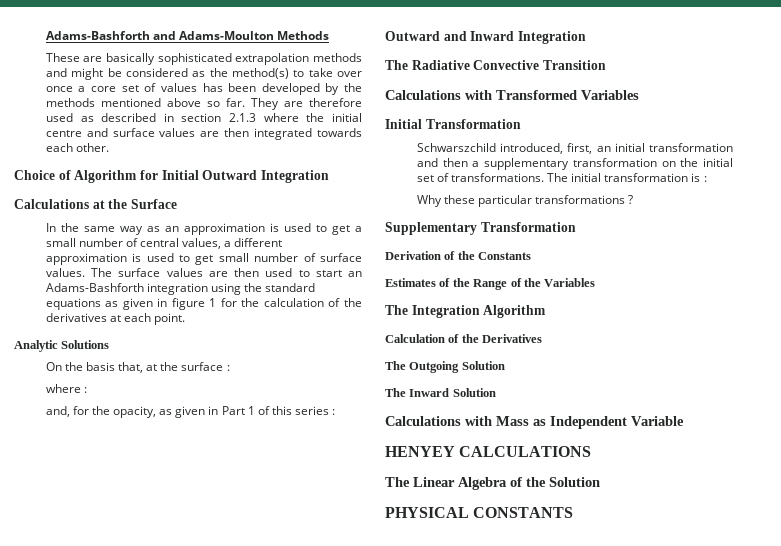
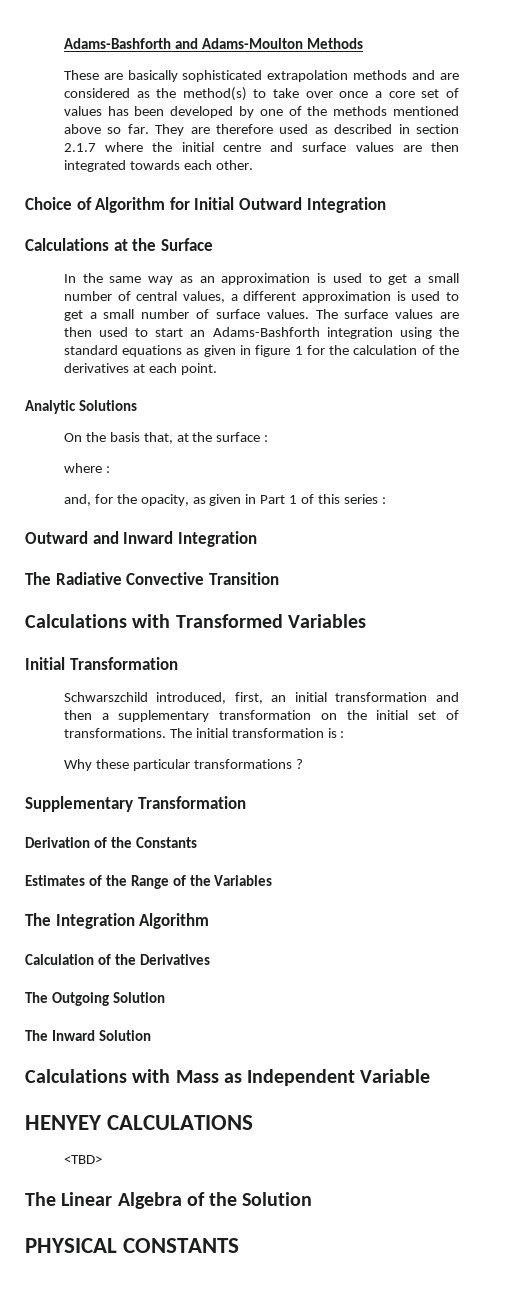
[71,68,122,80] might be -> [439,73,459,80] are
(340, 89) none -> [259,106,302,116] one of
[229,113,257,122] 2.1.3 -> [63,143,96,152] 2.1.7
(214, 260) none -> [89,312,97,319] a
(592, 451) none -> [63,1155,102,1164] // <TBD>

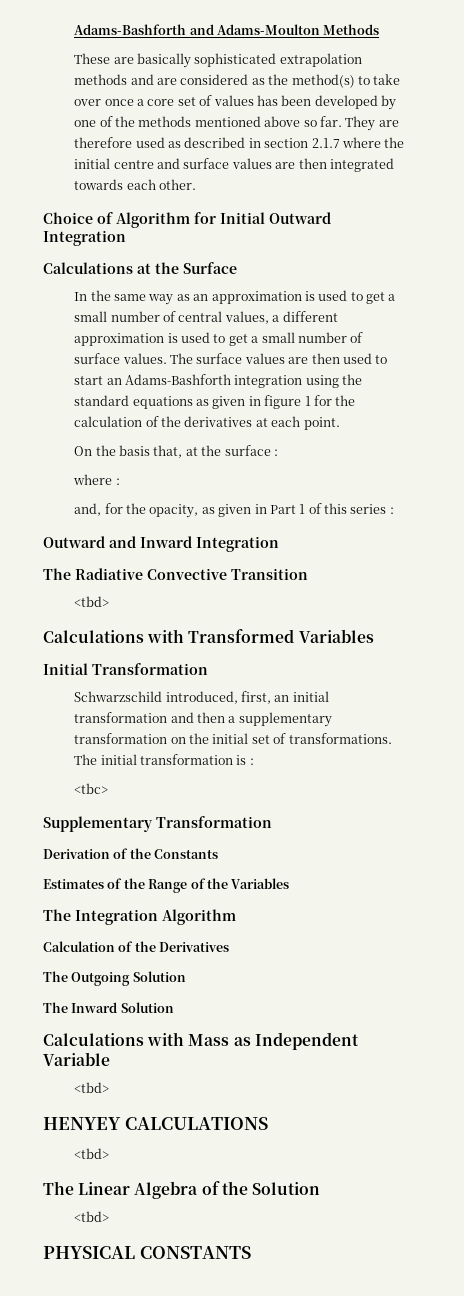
[25,400,137,414] // Analytic Solutions -> (340, 423) none
(279, 578) none -> [74,596,110,607] // <tbd>
[63,692,148,702] Schwarszchild -> [74,691,163,702] Schwarzschild
[63,759,303,771] Why these particular transformations ? -> [74,783,109,794] <tbc>
(431, 1076) none -> [74,1082,110,1093] // <tbd>
[63,1155,102,1164] <TBD> -> [74,1148,110,1159] <tbd>
(313, 1199) none -> [74,1211,110,1222] // <tbd>

